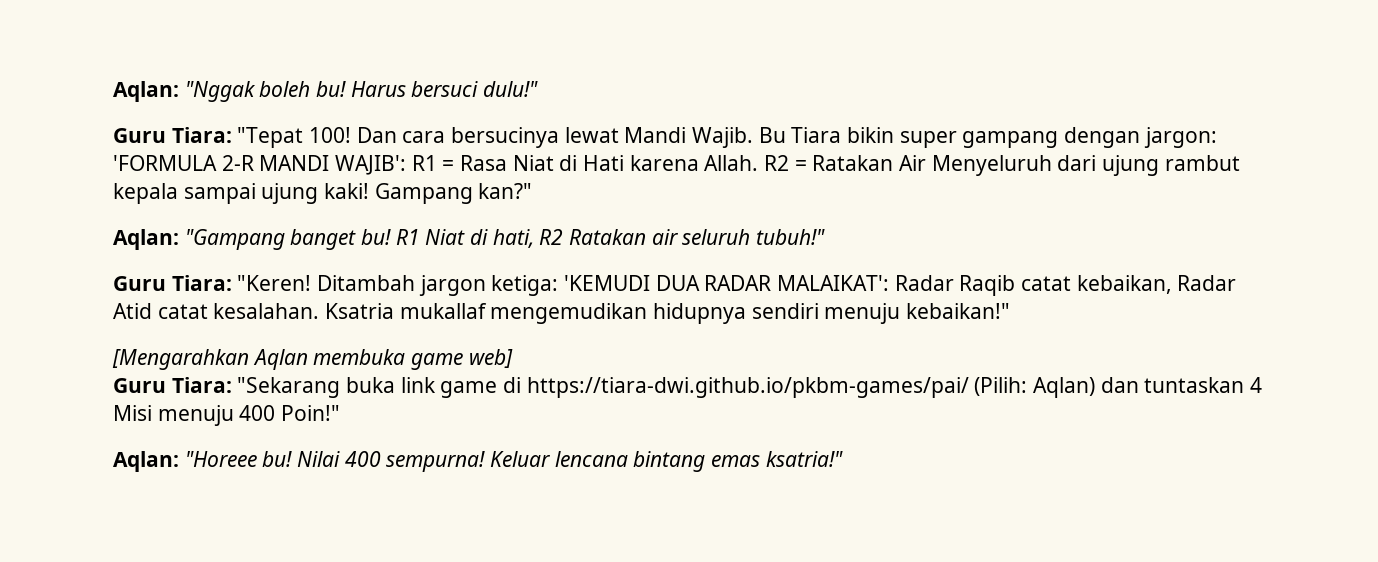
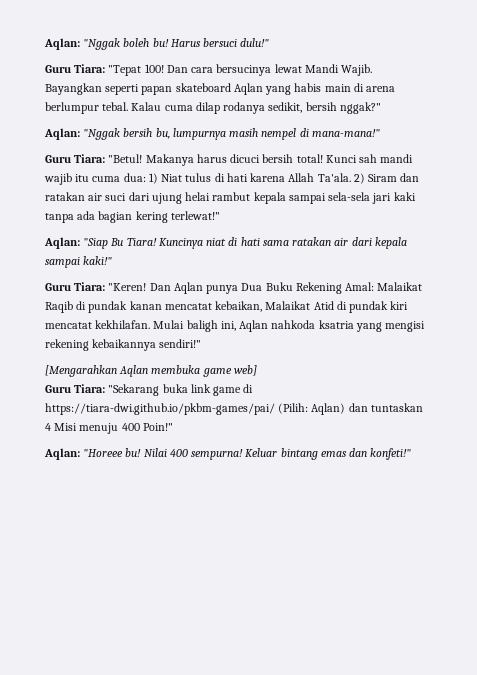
[758,127,1217,148] [113,155,1052,176] Bu Tiara bikin super gampang dengan jargon: 'FORMULA 2-R MANDI WAJIB': R1 = Rasa Niat di Hati karena Allah. R2 = Ratakan Air Menyeluruh -> [45,83,396,95] [45,102,381,114] [44,128,380,140] [45,154,414,166] [44,173,420,185] [45,192,127,201] Bayangkan seperti papan skateboard Aqlan yang habis main di arena berlumpur tebal. Kalau cuma dilap rodanya sedikit, bersih nggak?" // Aqlan: "Nggak bersih bu, lumpurnya masih nempel di mana-mana!" // Guru Tiara: "Betul! Makanya harus dicuci bersih total! Kunci sah mandi wajib itu cuma dua: 1) Niat tulus di hati karena Allah Ta'ala. 2) Siram dan ratakan air suci
(1160, 165) none -> [185,192,211,201] helai
[261,183,533,204] [113,229,826,250] [113,275,1237,296] [113,303,1011,324] ujung kaki! Gampang kan?" // Aqlan: "Gampang banget bu! R1 Niat di hati, R2 Ratakan air seluruh tubuh!" // Guru Tiara: "Keren! Ditambah jargon ketiga: 'KEMUDI DUA RADAR MALAIKAT': Radar Raqib catat kebaikan, Radar Atid catat kesalahan. Ksatria mukallaf mengemudikan hidupnya sendiri menuju kebaikan!" -> [328,192,416,204] [45,211,220,223] [44,237,407,249] [45,256,113,268] [45,282,423,294] [45,301,409,313] [45,320,426,332] [45,339,202,351] sela-sela jari kaki tanpa ada bagian kering terlewat!" // Aqlan: "Siap Bu Tiara! Kuncinya niat di hati sama ratakan air dari kepala sampai kaki!" // Guru Tiara: "Keren! Dan Aqlan punya Dua Buku Rekening Amal: Malaikat Raqib di pundak kanan mencatat kebaikan, Malaikat Atid di pundak kiri mencatat kekhilafan. Mulai baligh ini, Aqlan nahkoda ksatria yang mengisi rekening kebaikannya sendiri!"
[554,451,628,467] lencana -> (278, 452) none
[765,451,843,467] ksatria!" -> [349,448,412,460] dan konfeti!"

